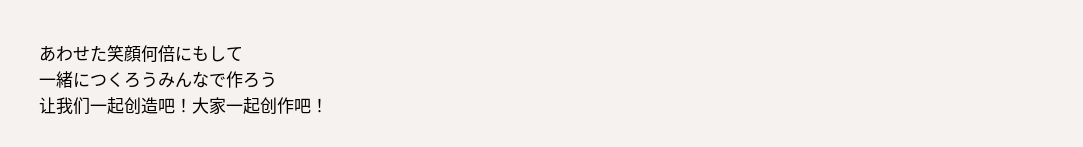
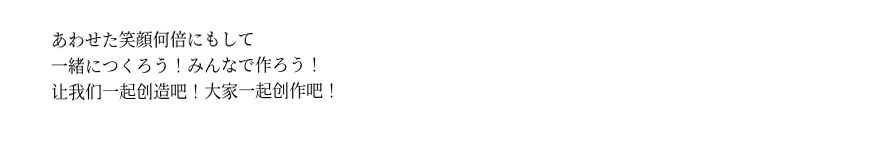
(158, 80) none -> [169,57,187,73] ！
(277, 80) none -> [305,56,323,72] ！

